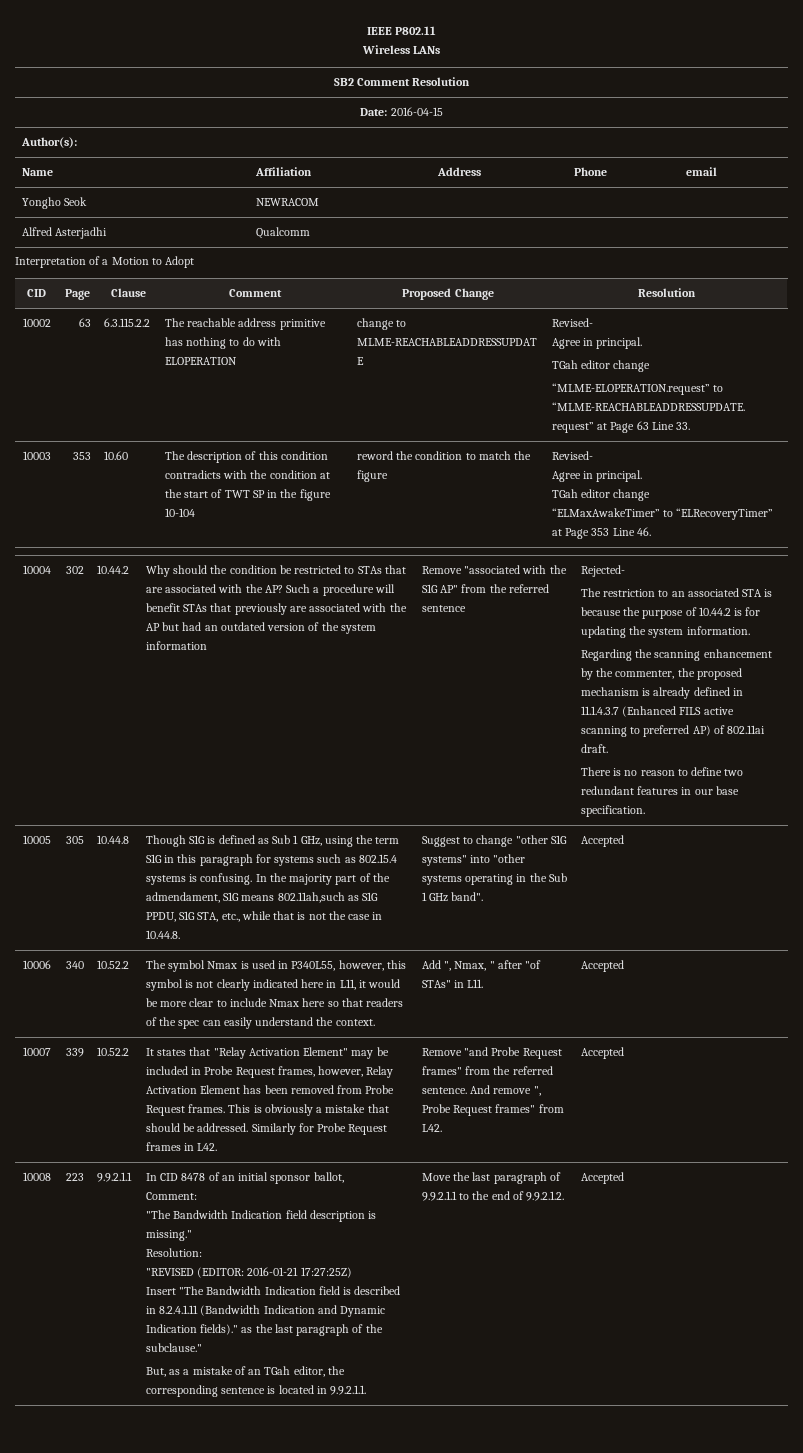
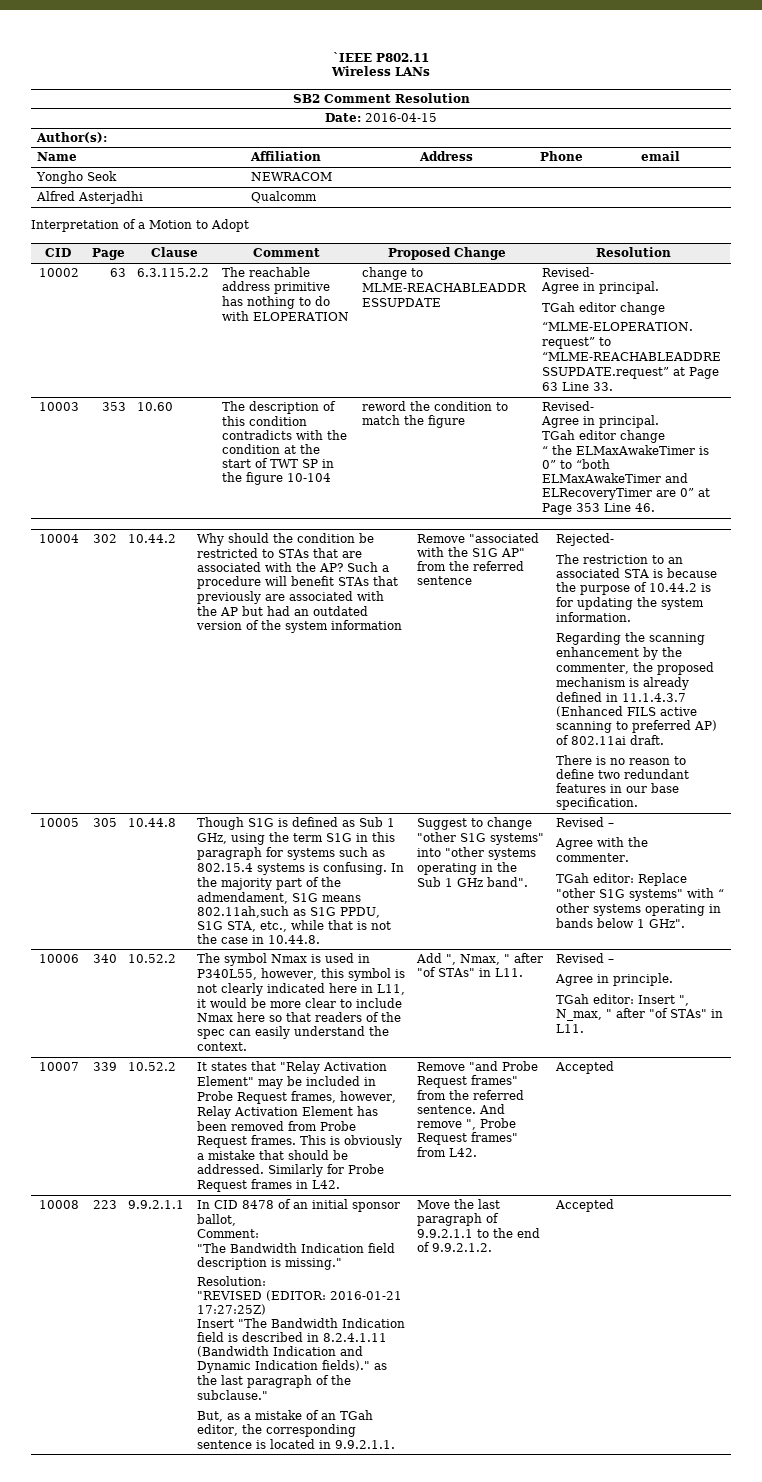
[366,27,392,35] IEEE -> [333,52,372,62] `IEEE
[551,508,774,520] “ELMaxAwakeTimer” to “ELRecoveryTimer” -> [542,445,710,455] [542,459,611,469] [542,473,689,483] [542,488,695,500] “ the ELMaxAwakeTimer is 0” to “both ELMaxAwakeTimer and ELRecoveryTimer are 0”
[580,835,624,847] Accepted -> [556,817,615,827] [555,837,649,850] [556,853,630,862] [556,873,688,886] [556,888,725,901] [556,903,722,916] [556,918,686,928] Revised – // Agree with the commenter. // TGah editor: Replace "other S1G systems" with “ other systems operating in bands below 1 GHz".
[580,960,624,972] Accepted -> [556,953,615,963] [555,973,674,986] [556,994,690,1006] [556,1008,724,1021] [556,1024,585,1033] Revised – // Agree in principle. // TGah editor: Insert ", N_max, " after "of STAs" in L11.

